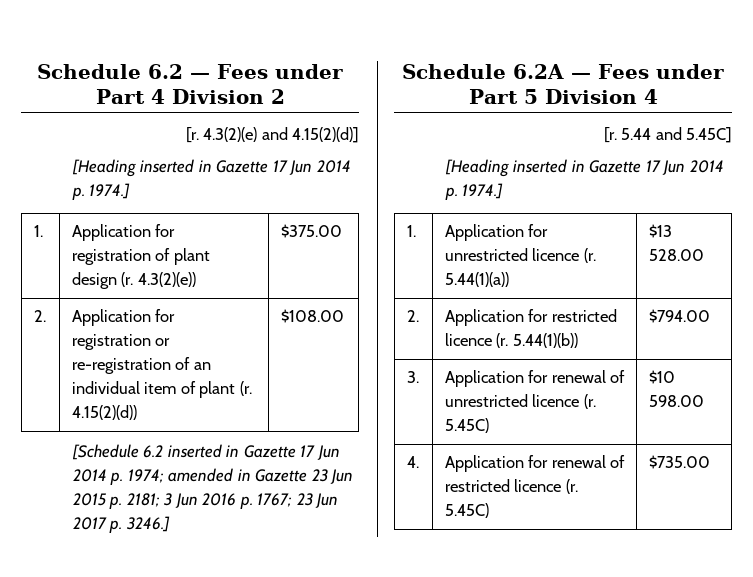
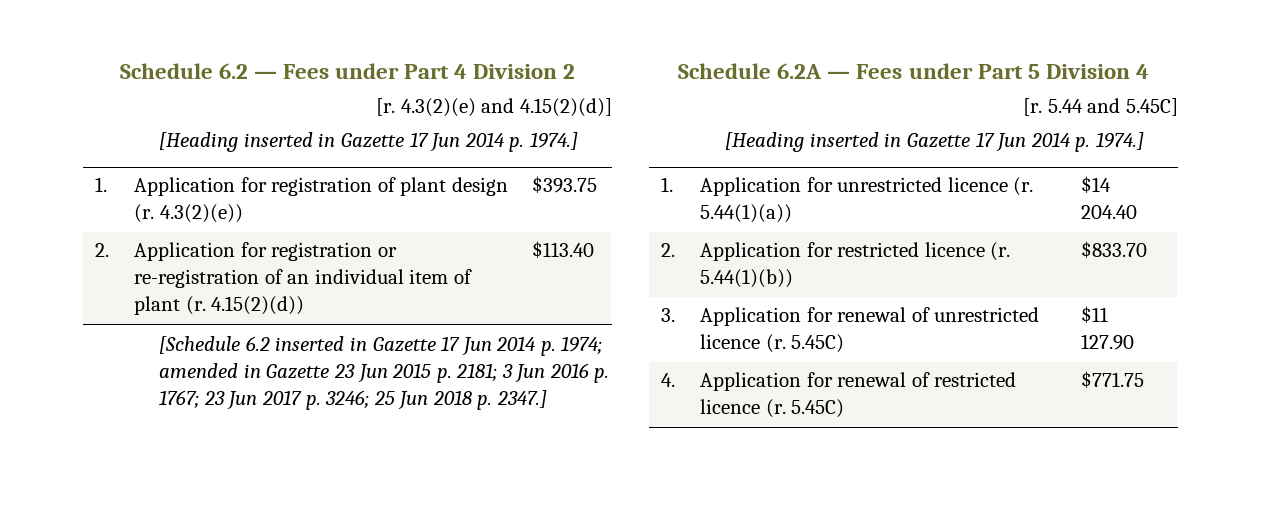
[280,224,342,238] $375.00 -> [532,176,598,193] $393.75
[280,309,344,323] $108.00 -> [532,241,595,258] $113.40
[125,516,170,532] 3246.] -> [325,390,547,410] 3246; 25 Jun 2018 p. 2347.]
[648,224,672,238] [648,249,704,261] $13 528.00 -> [1081,176,1112,193] [1081,205,1138,219] $14 204.40
[648,309,710,323] $794.00 -> [1081,241,1148,258] $833.70
[648,370,675,384] [648,395,704,407] $10 598.00 -> [1081,306,1109,323] [1081,334,1135,350] $11 127.90
[648,455,710,469] $735.00 -> [1081,371,1145,388] $771.75

